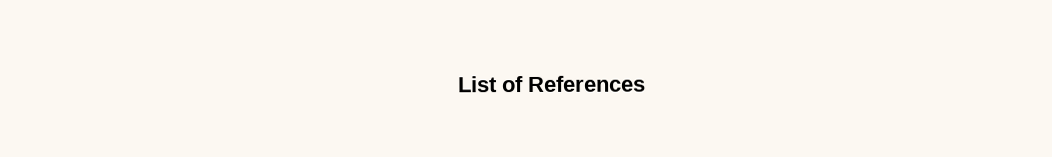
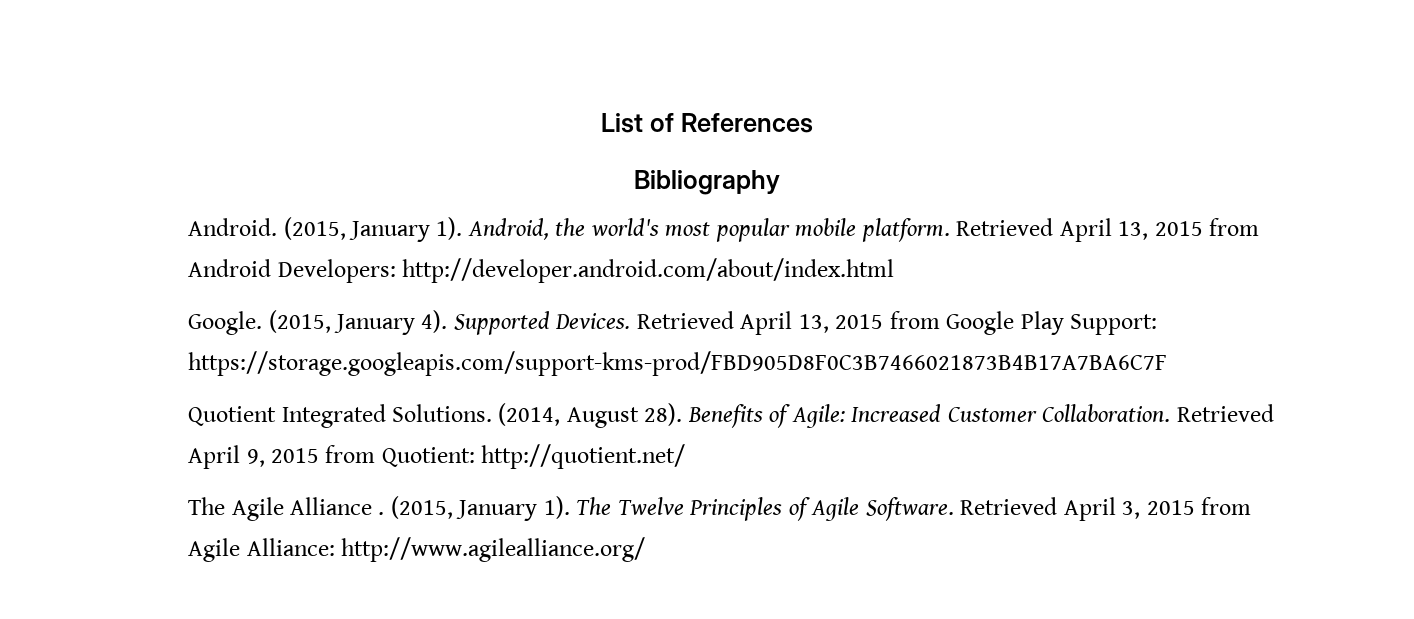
(646, 83) none -> [634,170,780,195] [188,217,1260,242] [188,258,894,283] [188,310,1158,335] [188,351,1168,376] [188,403,1274,428] [188,444,686,469] [188,496,1252,521] [188,537,645,562] // Bibliography // Android. (2015, January 1). Android, the world's most popular mobile platform. Retrieved April 13, 2015 from Android Developers: http://developer.android.com/about/index.html // Google. (2015, January 4). Supported Devices. Retrieved April 13, 2015 from Google Play Support: https://storage.googleapis.com/support-kms-prod/FBD905D8F0C3B7466021873B4B17A7BA6C7F // Quotient Integrated Solutions. (2014, August 28). Benefits of Agile: Increased Customer Collaboration. Retrieved April 9, 2015 from Quotient: http://quotient.net/ // The Agile Alliance . (2015, January 1). The Twelve Principles of Agile Software. Retrieved April 3, 2015 from Agile Alliance: http://www.agilealliance.org/

